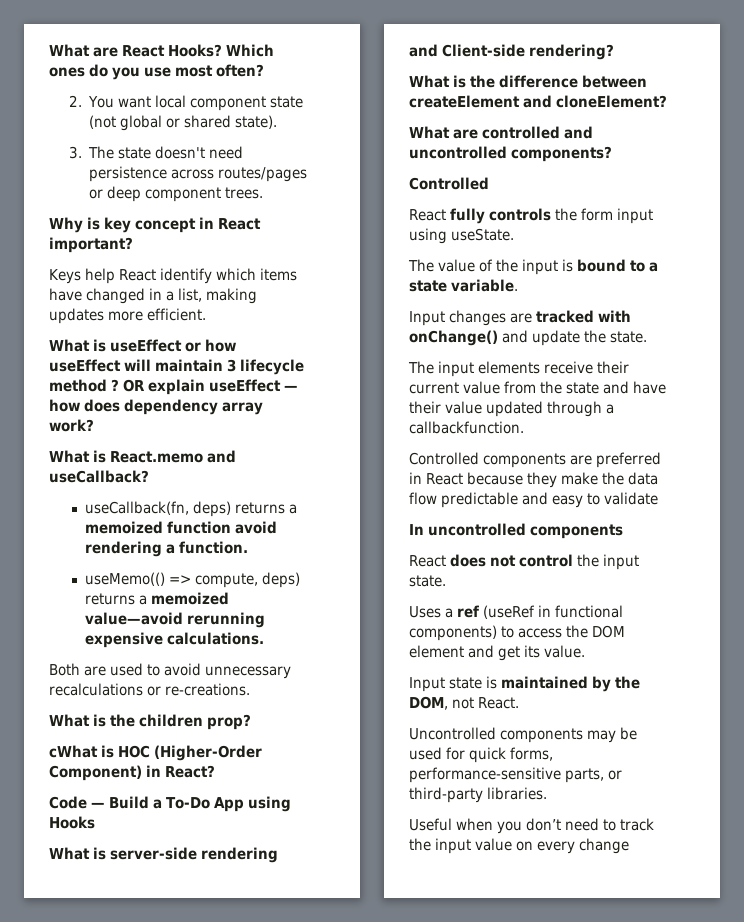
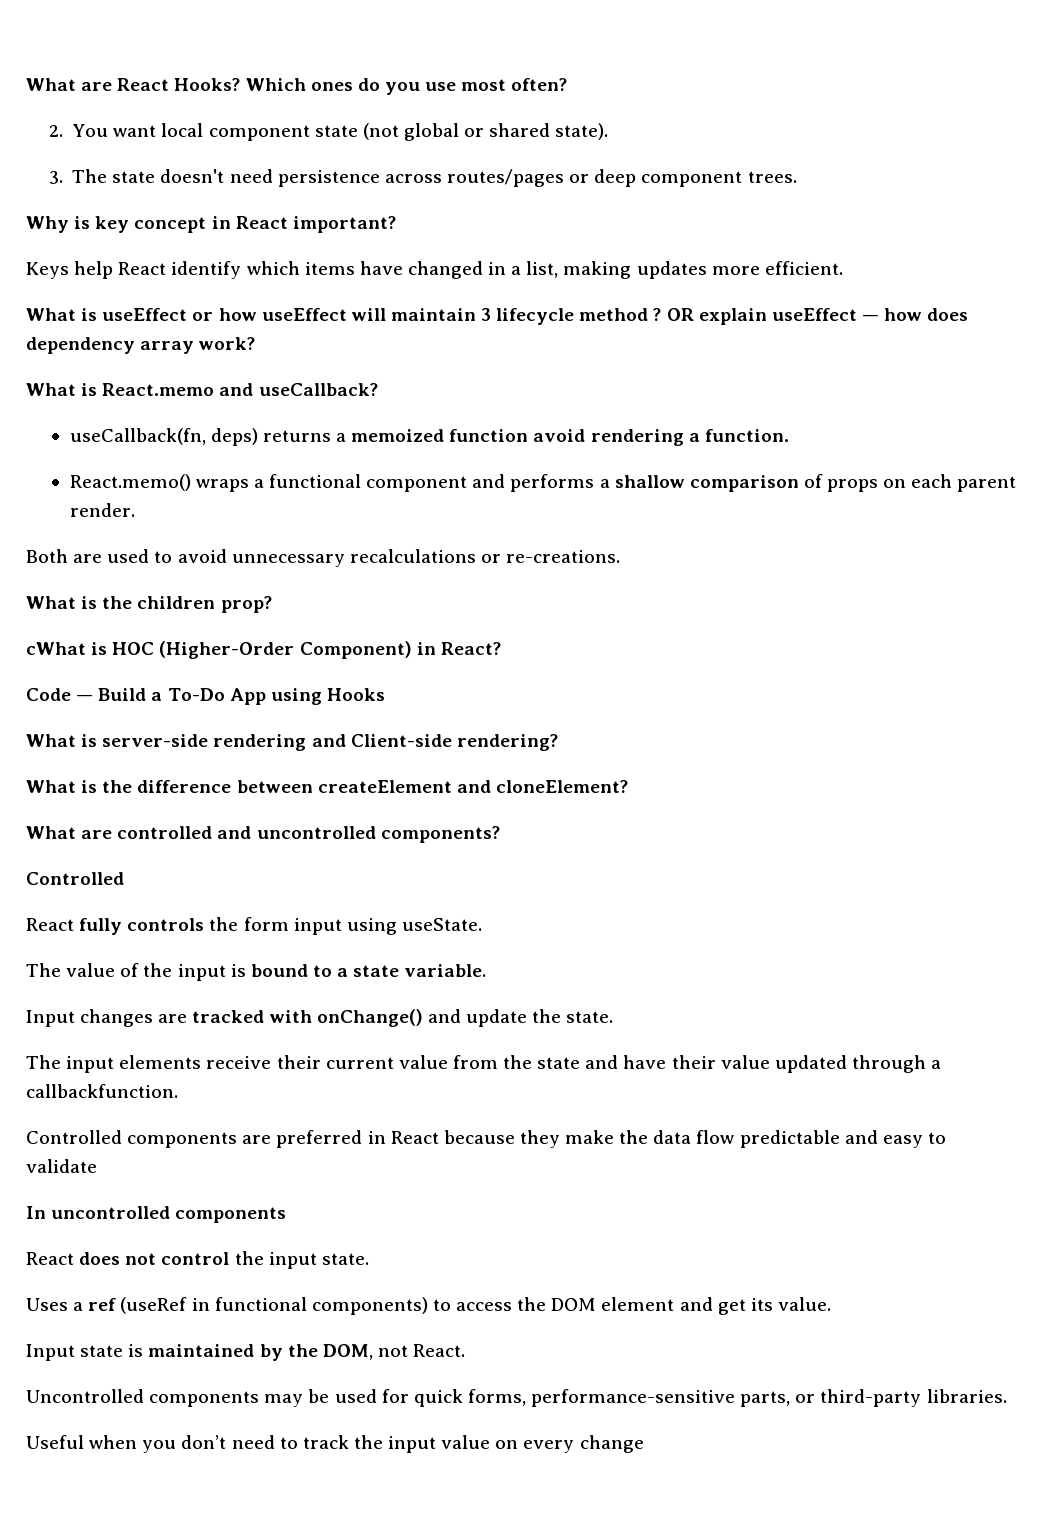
[85,572,301,588] [85,592,230,605] [85,612,266,628] [85,632,265,648] useMemo(() => compute, deps) returns a memoized value—avoid rerunning expensive calculations. -> [69,474,1017,492] [69,503,135,517] React.memo() wraps a functional component and performs a shallow comparison of props on each parent render.

